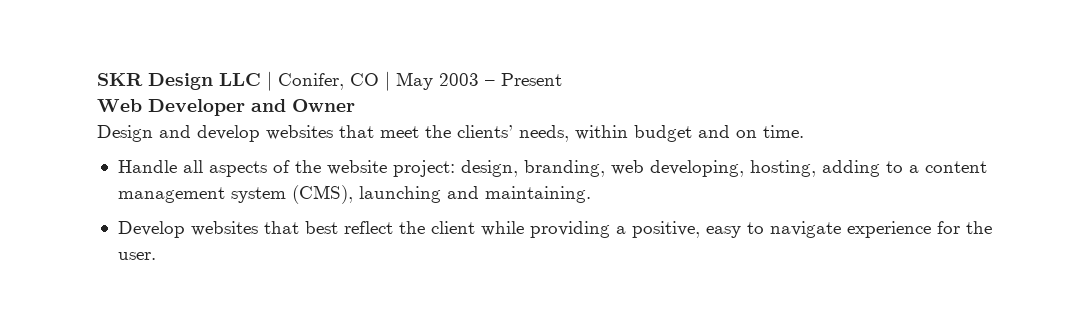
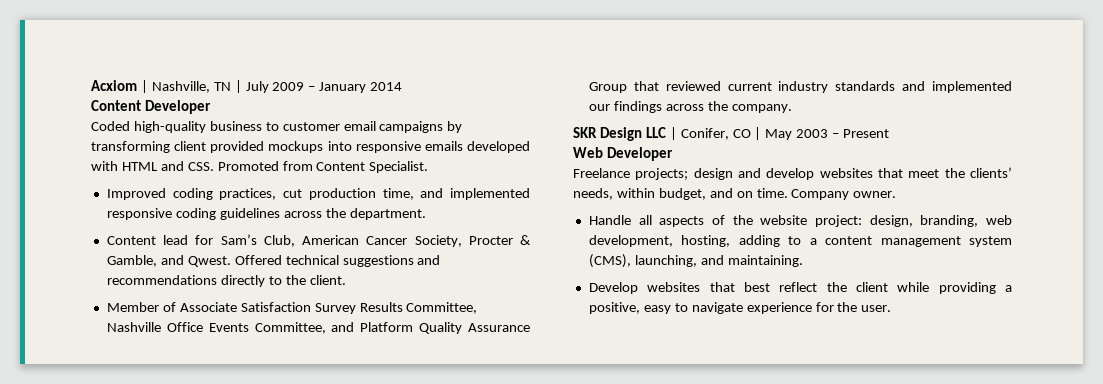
(97, 79) none -> [91,80,403,93] [91,100,211,114] [91,121,463,133] [91,141,530,153] [91,161,429,173] [106,188,530,200] [106,208,426,220] [106,234,531,247] [106,255,441,267] [106,275,346,287] [106,302,478,314] [106,322,530,334] [588,81,1012,93] [588,101,792,113] Acxiom | Nashville, TN | July 2009 – January 2014 // Content Developer // Coded high-quality business to customer email campaigns by transforming client provided mockups into responsive emails developed with HTML and CSS. Promoted from Content Specialist. // Improved coding practices, cut production time, and implemented responsive coding guidelines across the department. // Content lead for Sam’s Club, American Cancer Society, Procter & Gamble, and Qwest. Offered technical suggestions and recommendations directly to the client. // Member of Associate Satisfaction Survey Results Committee, Nashville Office Events Committee, and Platform Quality Assurance Group that reviewed current industry standards and implemented our findings across the company. //
[251,99,355,112] [97,125,153,142] and Owner // Design -> [573,168,733,180] // Freelance projects; design
[634,125,692,142] budget -> [658,188,706,200] budget,
(804, 131) none -> [791,189,897,200] Company owner.
[649,160,744,177] developing, -> [588,235,673,247] development,
[358,186,441,203] launching -> [634,255,697,267] launching,

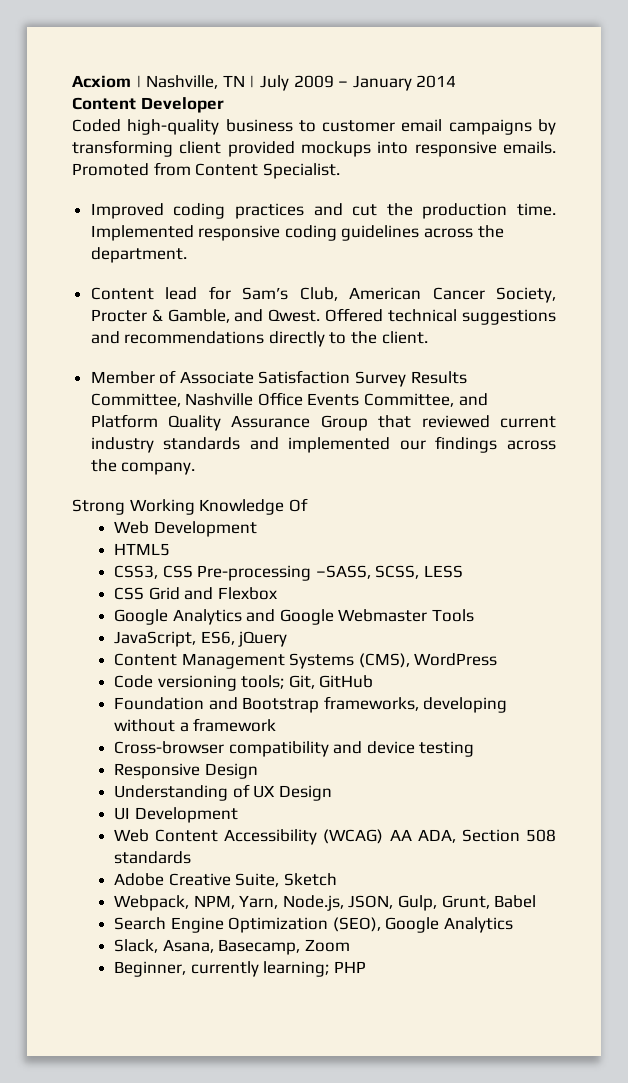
[424,141,530,153] [91,161,214,171] emails developed with HTML and CSS. -> [502,141,556,154] emails.
[219,188,530,200] practices, cut production time, and implemented -> [234,203,556,219] [90,225,194,241] practices and cut the production time. Implemented
[573,127,890,141] [573,147,673,161] [573,167,1012,180] [573,188,897,200] [588,215,1012,227] [588,235,1012,247] [588,254,803,268] [588,282,1013,294] [588,302,892,314] SKR Design LLC | Conifer, CO | May 2003 – Present // Web Developer // Freelance projects; design and develop websites that meet the clients’ needs, within budget, and on time. Company owner. // Handle all aspects of the website project: design, branding, web development, hosting, adding to a content management system (CMS), launching, and maintaining. // Develop websites that best reflect the client while providing a positive, easy to navigate experience for the user. -> [72,498,308,515] [114,521,257,537] [114,543,171,556] [114,565,464,581] [114,587,277,600] [114,609,475,625] [114,631,288,647] [114,653,498,669] [114,675,374,691] [114,696,508,713] [114,718,277,732] [114,741,475,757] [114,763,258,779] [114,784,332,801] [114,807,238,823] [114,829,556,845] [114,851,192,864] [114,873,337,887] [114,895,537,911] [114,917,514,933] [114,939,350,955] [114,961,366,977] Strong Working Knowledge Of // Web Development // HTML5 // CSS3, CSS Pre-processing –SASS, SCSS, LESS // CSS Grid and Flexbox // Google Analytics and Google Webmaster Tools // JavaScript, ES6, jQuery // Content Management Systems (CMS), WordPress // Code versioning tools; Git, GitHub // Foundation and Bootstrap frameworks, developing without a framework // Cross-browser compatibility and device testing // Responsive Design // Understanding of UX Design // UI Development // Web Content Accessibility (WCAG) AA ADA, Section 508 standards // Adobe Creative Suite, Sketch // Webpack, NPM, Yarn, Node.js, JSON, Gulp, Grunt, Babel // Search Engine Optimization (SEO), Google Analytics // Slack, Asana, Basecamp, Zoom // Beginner, currently learning; PHP

